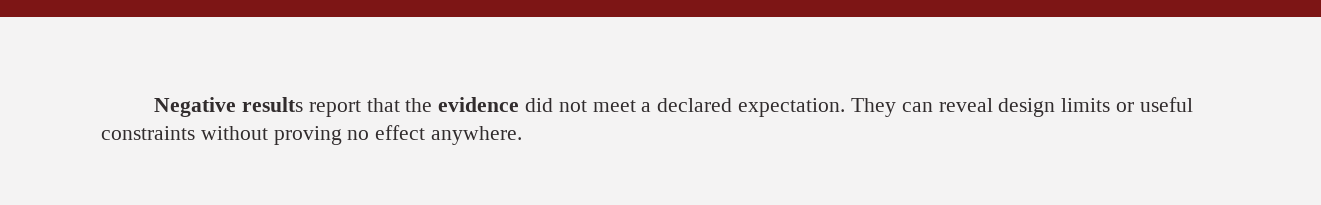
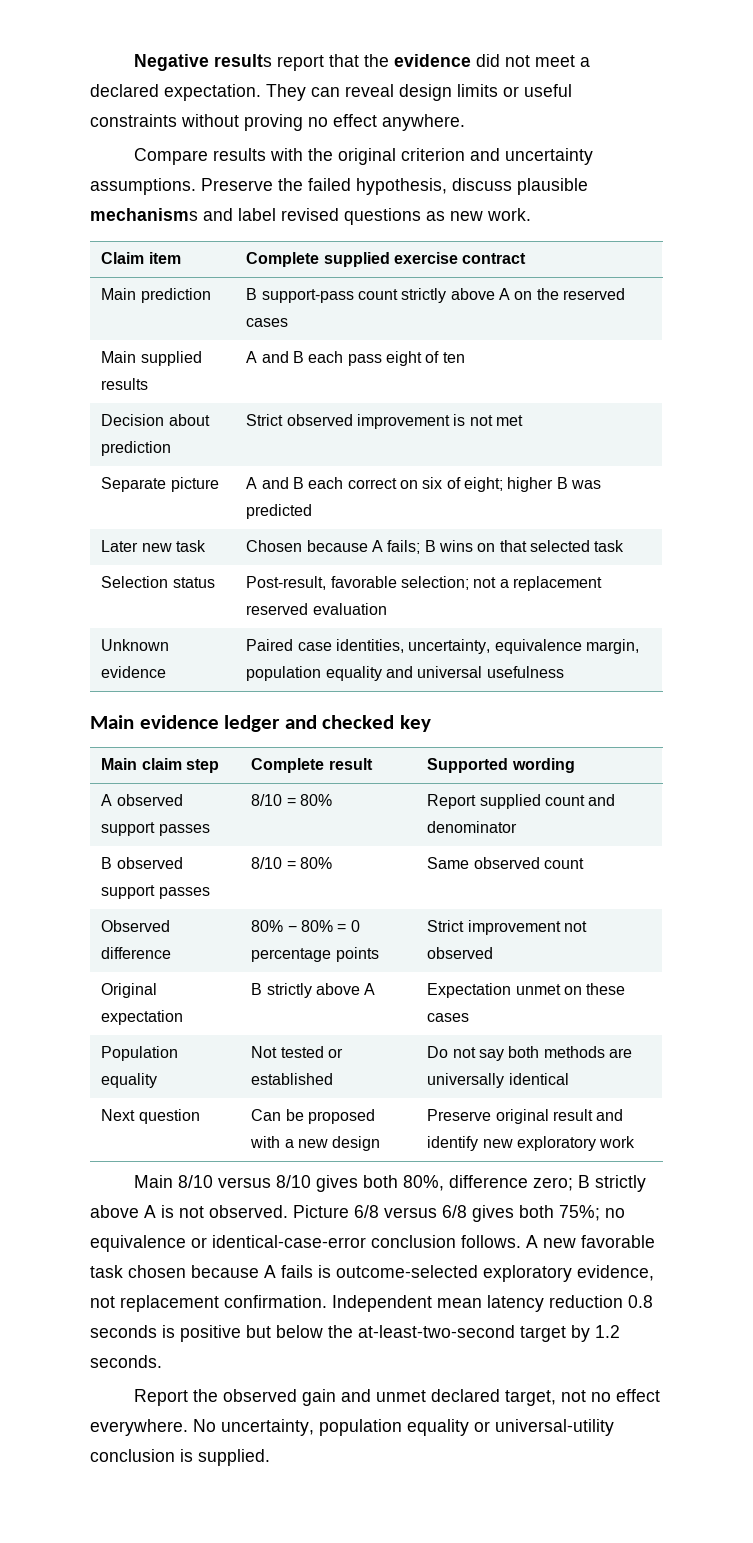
(523, 135) none -> [134,148,594,165] [90,178,588,195] [90,208,531,225] [101,252,181,264] [246,252,527,267] [101,288,211,303] [246,288,625,303] [246,318,289,327] [101,351,202,366] [101,378,149,390] [246,351,465,366] [101,414,210,426] [101,441,172,456] [246,414,523,429] [101,477,219,492] [246,477,601,492] [246,504,313,519] [101,540,207,552] [246,540,625,554] [101,576,215,588] [246,576,602,591] [246,603,387,615] [101,639,170,651] [101,666,167,678] [246,639,639,654] [246,666,564,681] [90,715,431,732] [101,758,220,773] [251,758,373,773] [427,758,575,773] [101,794,183,806] [101,822,210,836] [251,794,333,806] [427,794,616,809] [427,821,518,833] [101,857,183,869] [101,885,210,899] [251,857,333,869] [427,857,585,869] [101,920,171,932] [101,947,172,959] [251,920,360,932] [251,947,379,962] [427,920,588,935] [427,947,494,959] [101,983,158,998] [101,1010,184,1025] [251,983,376,998] [427,983,626,998] [427,1013,470,1022] [101,1046,179,1061] [101,1073,158,1088] [251,1046,344,1058] [251,1073,334,1085] [427,1046,632,1061] [427,1073,569,1088] [101,1109,200,1124] [251,1109,376,1124] [250,1136,381,1151] [427,1109,624,1124] [427,1136,636,1151] [134,1175,647,1192] [90,1205,625,1222] [90,1235,655,1252] [90,1265,654,1282] [90,1295,653,1312] [90,1325,620,1342] [90,1355,162,1368] [134,1389,661,1406] [90,1419,614,1436] [90,1449,270,1466] // Compare results with the original criterion and uncertainty assumptions. Preserve the failed hypothesis, discuss plausible mechanisms and label revised questions as new work. // Claim item | Complete supplied exercise contract // Main prediction | B support-pass count strictly above A on the reserved cases // Main supplied results | A and B each pass eight of ten // Decision about prediction | Strict observed improvement is not met // Separate picture | A and B each correct on six of eight; higher B was predicted // Later new task | Chosen because A fails; B wins on that selected task // Selection status | Post-result, favorable selection; not a replacement reserved evaluation // Unknown evidence | Paired case identities, uncertainty, equivalence margin, population equality and universal usefulness // Main evidence ledger and checked key // Main claim step | Complete result | Supported wording // A observed support passes | 8/10 = 80% | Report supplied count and denominator // B observed support passes | 8/10 = 80% | Same observed count // Observed difference | 80% − 80% = 0 percentage points | Strict improvement not observed // Original expectation | B strictly above A | Expectation unmet on these cases // Population equality | Not tested or established | Do not say both methods are universally identical // Next question | Can be proposed with a new design | Preserve original result and identify new exploratory work // Main 8/10 versus 8/10 gives both 80%, difference zero; B strictly above A is not observed. Picture 6/8 versus 6/8 gives both 75%; no equivalence or identical-case-error conclusion follows. A new favorable task chosen because A fails is outcome-selected exploratory evidence, not replacement confirmation. Independent mean latency reduction 0.8 seconds is positive but below the at-least-two-second target by 1.2 seconds. // Report the observed gain and unmet declared target, not no effect everywhere. No uncertainty, population equality or universal-utility conclusion is supplied.

